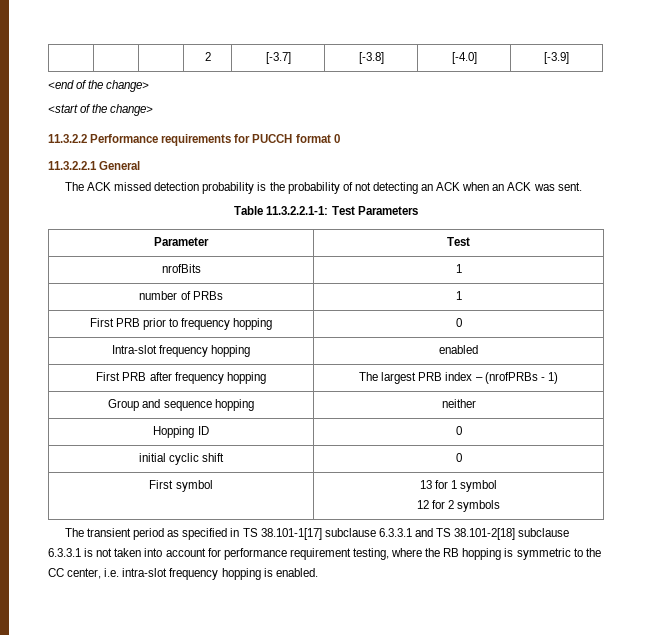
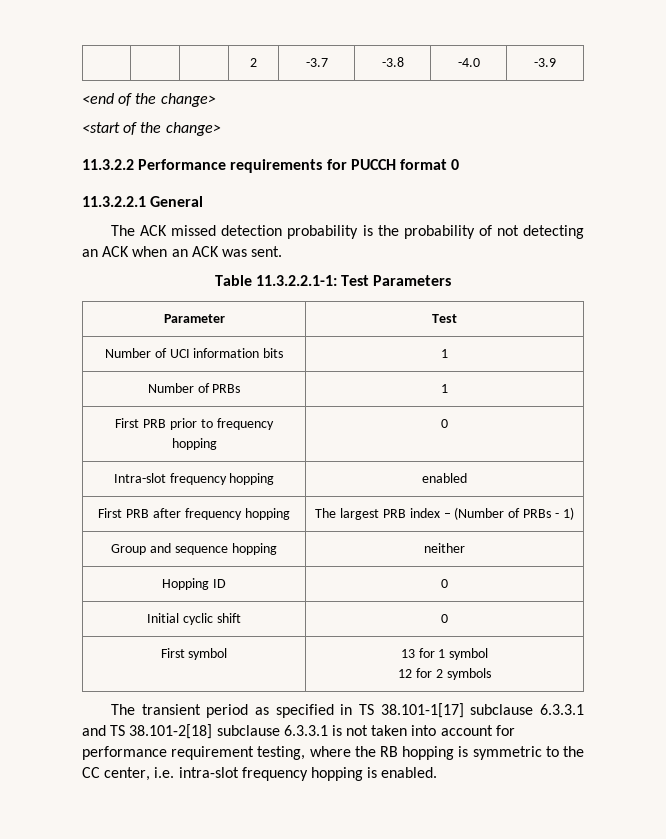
[265,52,291,64] [358,52,384,64] [451,52,477,64] [544,52,569,64] [-3.7] | [-3.8] | [-4.0] | [-3.9] -> [305,58,328,67] [381,57,404,67] [457,58,480,67] [534,58,556,67] -3.7 | -3.8 | -4.0 | -3.9
[161,264,201,273] [455,264,462,273] [139,291,178,300] nrofBits | 1 // number -> [104,348,284,358] [441,349,449,358] [147,383,194,393] Number of UCI information bits | 1 // Number
[484,372,538,384] (nrofPRBs -> [454,507,551,520] (Number of PRBs
[138,453,166,462] initial -> [147,613,180,623] Initial

